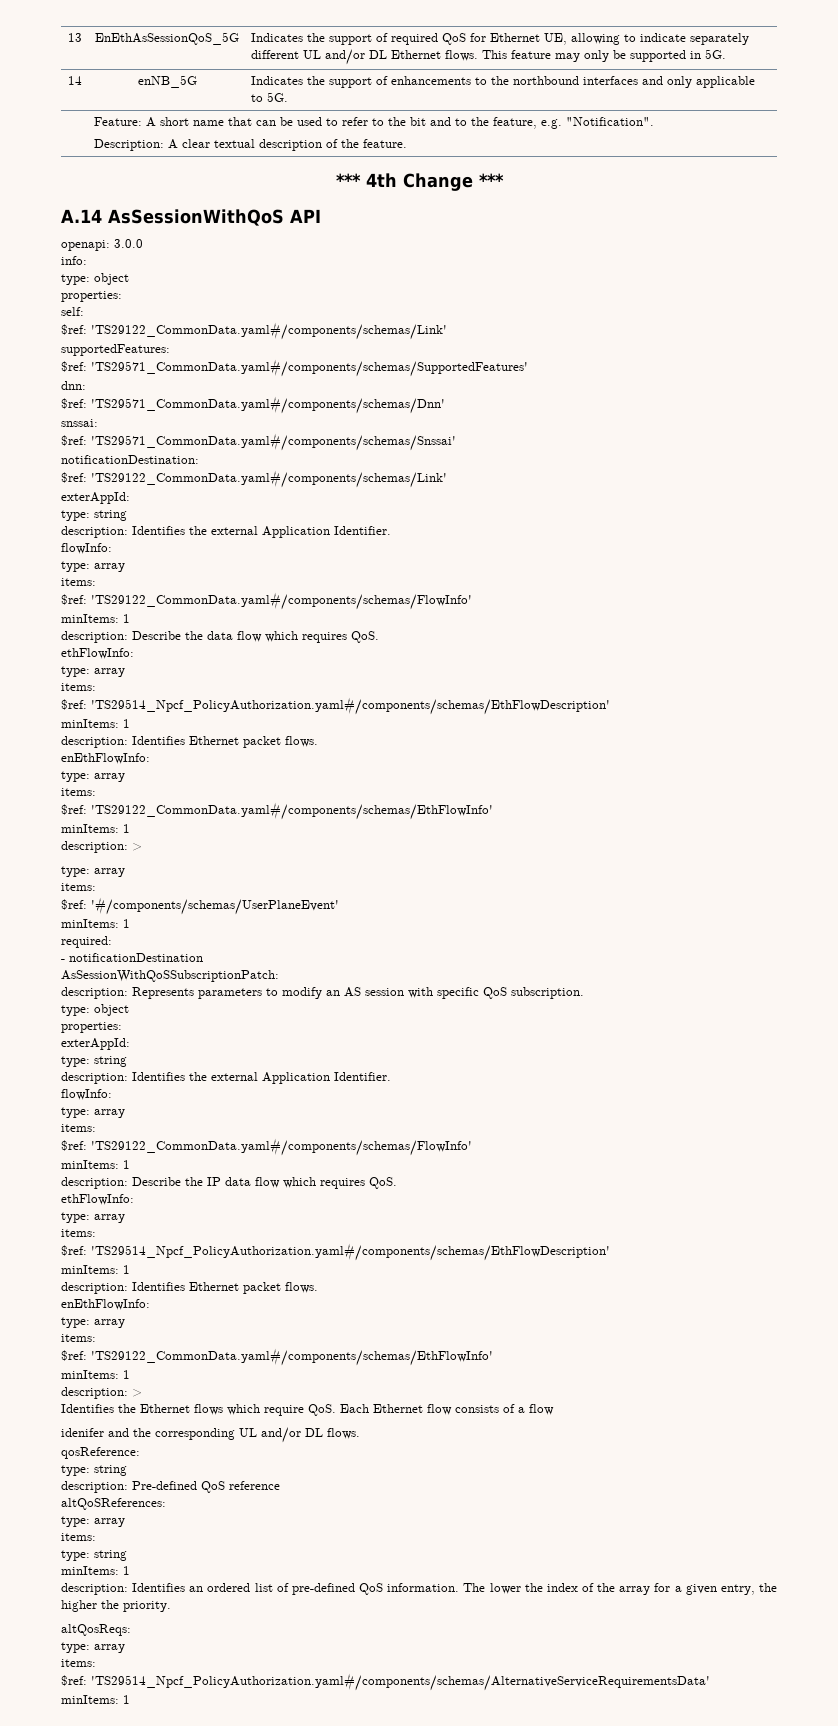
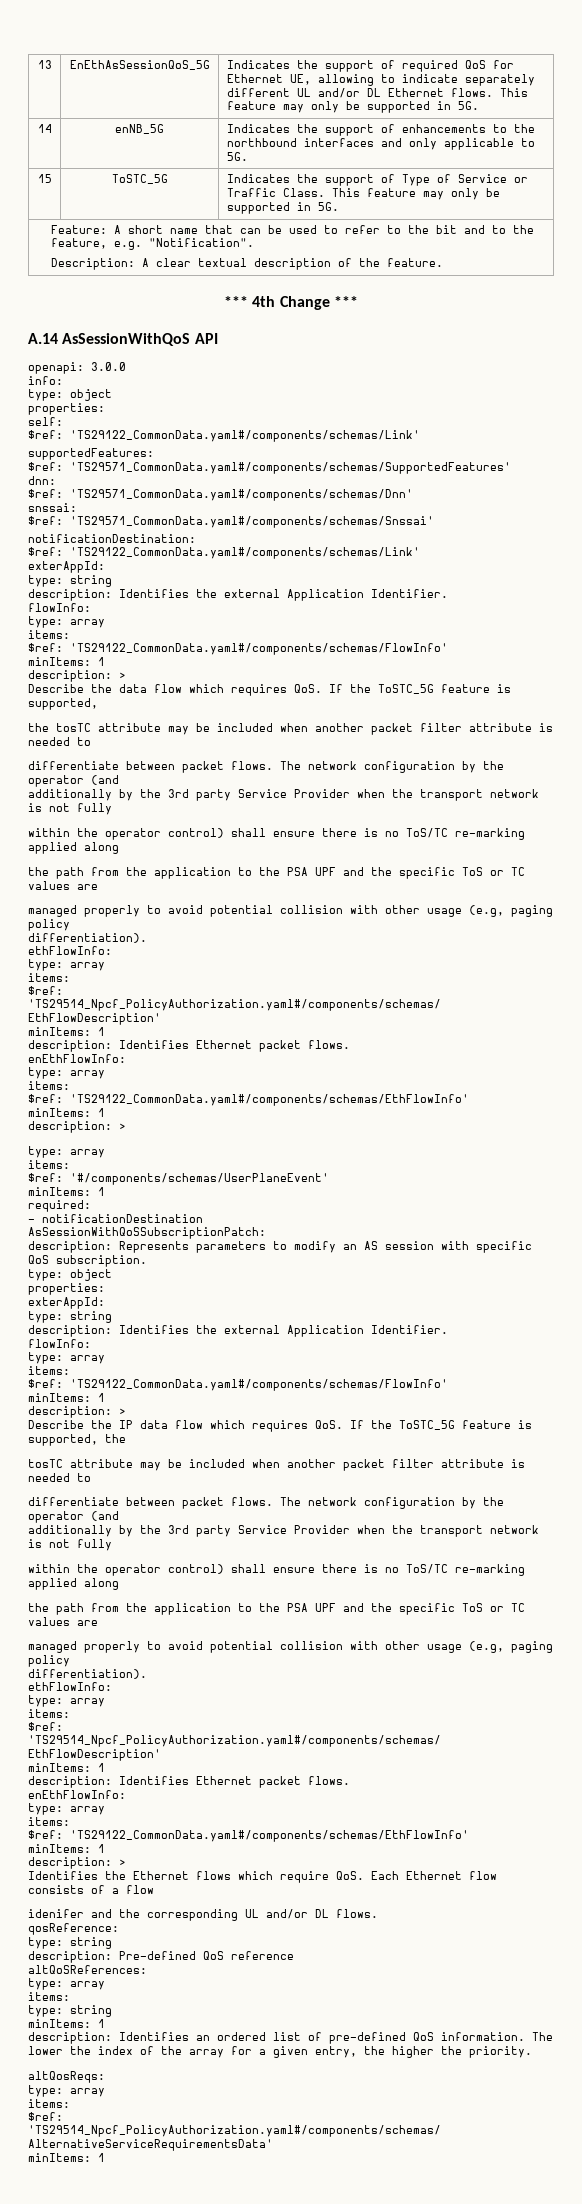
(289, 97) none -> [37,174,52,183] [111,174,168,184] [226,174,528,186] [226,188,500,200] [226,202,339,214] // 15 | ToSTC_5G | Indicates the support of Type of Service or Traffic Class. This feature may only be supported in 5G.
(128, 637) none -> [119,672,126,679] > //
(379, 637) none -> [329,684,511,694] [28,698,98,710] [28,723,553,735] [28,737,91,746] [28,761,504,773] [28,775,119,787] [28,789,539,801] [28,803,112,815] [28,828,525,840] [28,842,119,854] [28,867,525,879] [28,881,98,890] [28,905,553,917] [28,919,70,931] [28,933,147,943] If the ToSTC_5G feature is supported, // the tosTC attribute may be included when another packet filter attribute is needed to // differentiate between packet flows. The network configuration by the operator (and // additionally by the 3rd party Service Provider when the transport network is not fully // within the operator control) shall ensure there is no ToS/TC re-marking applied along // the path from the application to the PSA UPF and the specific ToS or TC values are // managed properly to avoid potential collision with other usage (e.g, paging policy // differentiation).
(128, 1183) none -> [119,1408,126,1415] > //
(397, 1183) none -> [350,1420,532,1430] [28,1434,126,1446] [28,1459,525,1471] [28,1473,91,1482] [28,1497,504,1509] [28,1511,119,1523] [28,1525,539,1537] [28,1539,112,1551] [28,1564,525,1576] [28,1578,119,1590] [28,1603,525,1615] [28,1617,98,1626] [28,1641,553,1653] [28,1655,70,1667] [28,1669,147,1679] If the ToSTC_5G feature is supported, the // tosTC attribute may be included when another packet filter attribute is needed to // differentiate between packet flows. The network configuration by the operator (and // additionally by the 3rd party Service Provider when the transport network is not fully // within the operator control) shall ensure there is no ToS/TC re-marking applied along // the path from the application to the PSA UPF and the specific ToS or TC values are // managed properly to avoid potential collision with other usage (e.g, paging policy // differentiation).

